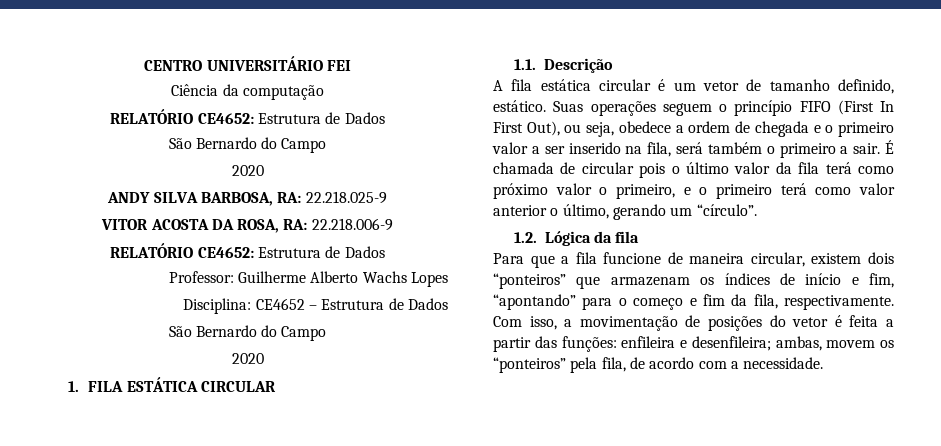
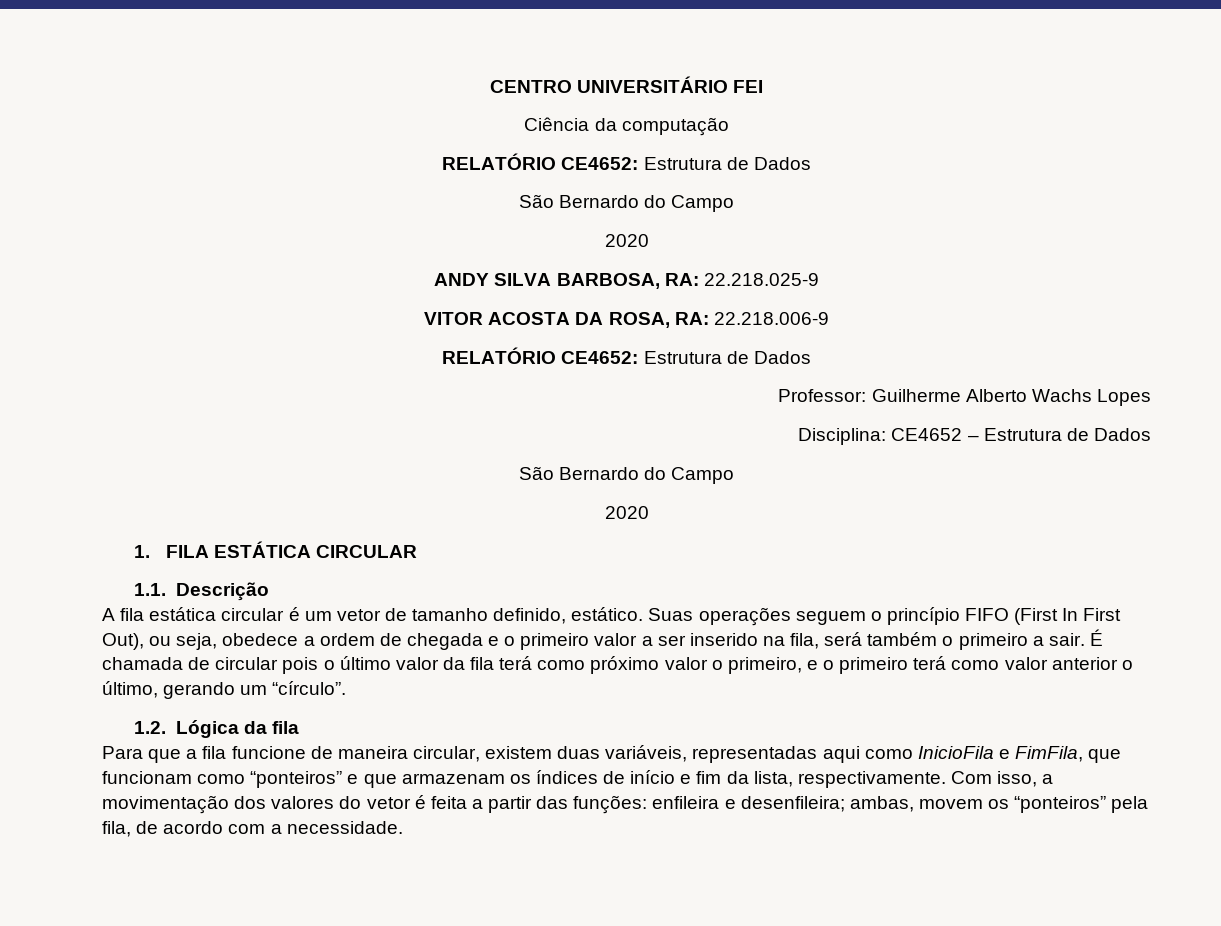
[868,252,894,264] [493,273,566,289] dois “ponteiros” -> [557,745,1122,763] [102,771,359,788] duas variáveis, representadas aqui como InicioFila e FimFila, que funcionam como “ponteiros” e
[869,273,894,288] [493,294,697,310] fim, “apontando” para o começo e -> (692, 779) none
[753,294,778,309] fila, -> [753,771,793,787] lista,
[685,315,762,331] de posições -> [234,796,335,809] dos valores

